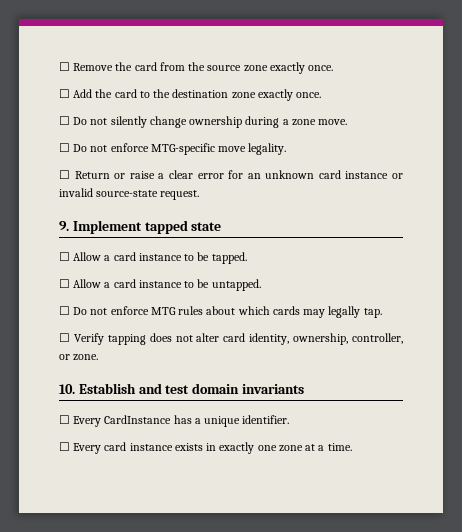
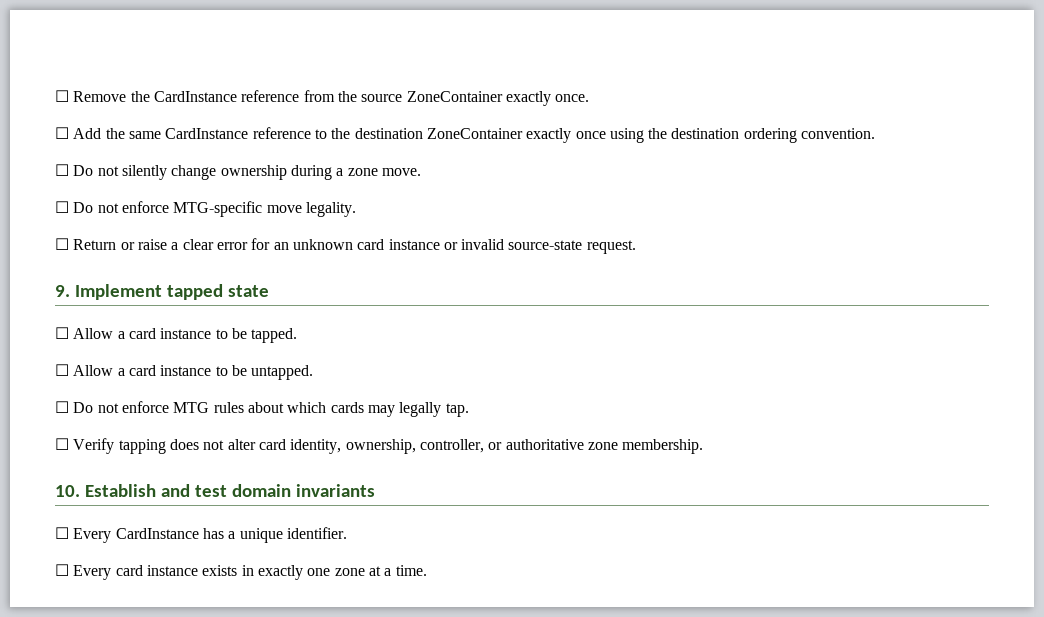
[134,62,157,71] card -> [153,90,300,102] CardInstance reference
[243,65,268,72] zone -> [406,91,503,102] ZoneContainer
[114,89,322,101] card to the destination zone exactly once. -> [128,127,876,143] same CardInstance reference to the destination ZoneContainer exactly once using the destination ordering convention.
[73,354,99,361] zone. -> [505,439,704,454] authoritative zone membership.

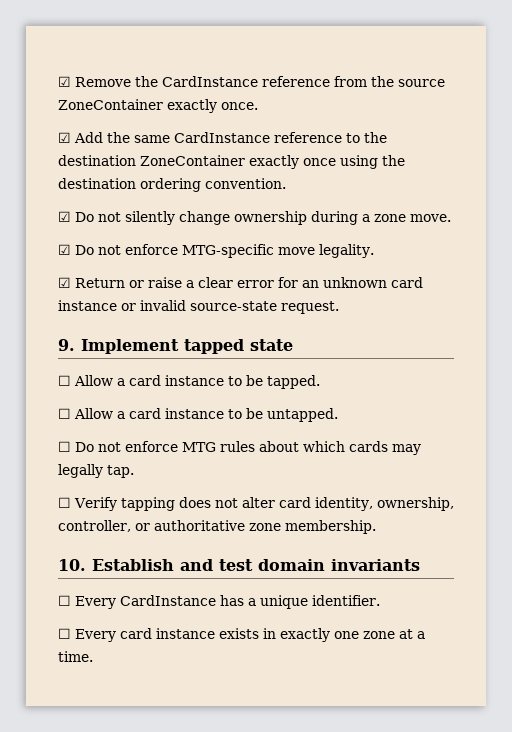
[55,90,69,102] ☐ -> [58,76,71,87] ☑
[55,127,69,139] ☐ -> [58,132,71,143] ☑
[55,164,69,176] ☐ -> [58,211,71,222] ☑
[55,201,69,213] ☐ -> [58,244,71,255] ☑
[55,238,69,250] ☐ -> [58,277,71,288] ☑

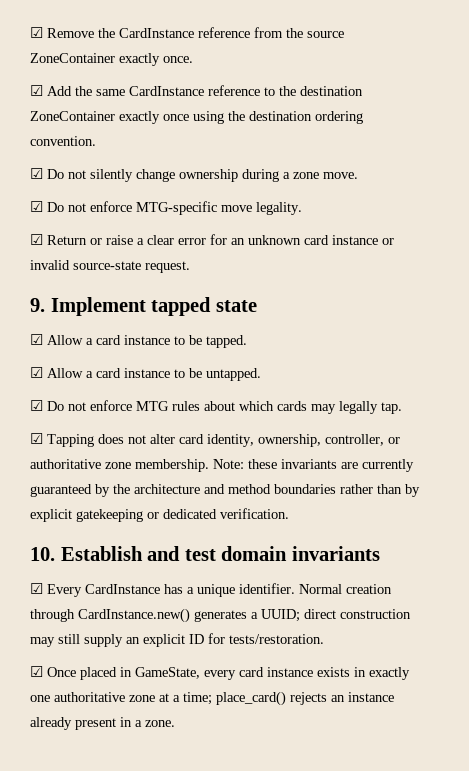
[58,375,71,386] ☐ -> [30,334,43,345] ☑
[58,408,71,419] ☐ -> [30,367,43,378] ☑
[58,441,71,452] ☐ -> [30,400,43,411] ☑
[58,497,175,511] ☐ Verify tapping -> [30,433,94,447] ☑ Tapping
(376, 527) none -> [213,459,414,472] [30,484,420,497] [30,508,289,522] Note: these invariants are currently guaranteed by the architecture and method boundaries rather than by explicit gatekeeping or dedicated verification.
[58,595,71,606] ☐ -> [30,583,43,594] ☑
[58,628,116,642] // ☐ Every -> [299,584,392,594] [30,608,411,623] [30,633,324,647] [30,666,236,680] Normal creation through CardInstance.new() generates a UUID; direct construction may still supply an explicit ID for tests/restoration. // ☑ Once placed in GameState, every
(359, 635) none -> [54,692,125,702] authoritative
[58,651,93,662] time. -> [183,691,394,706] [30,717,175,730] time; place_card() rejects an instance already present in a zone.

